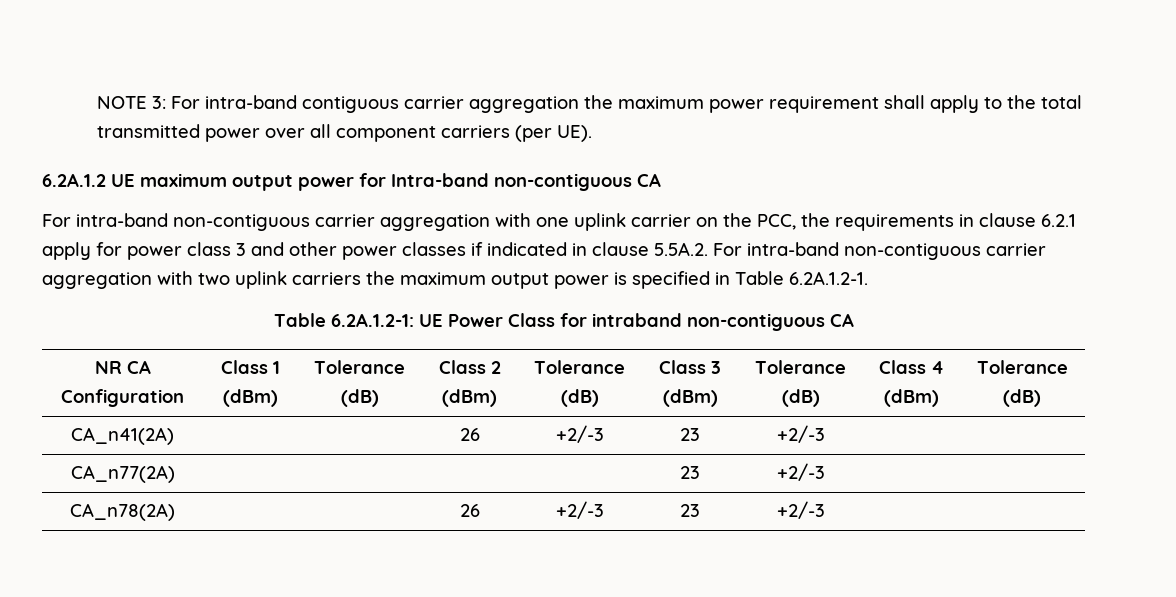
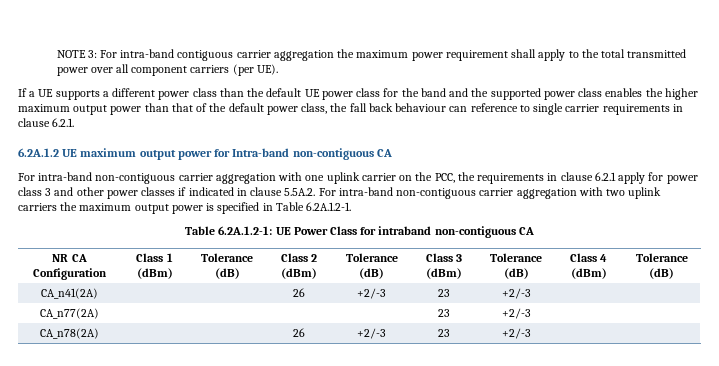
(592, 133) none -> [18,88,698,100] [18,103,683,115] [18,118,75,127] // If a UE supports a different power class than the default UE power class for the band and the supported power class enables the higher maximum output power than that of the default power class, the fall back behaviour can reference to single carrier requirements in clause 6.2.1.

